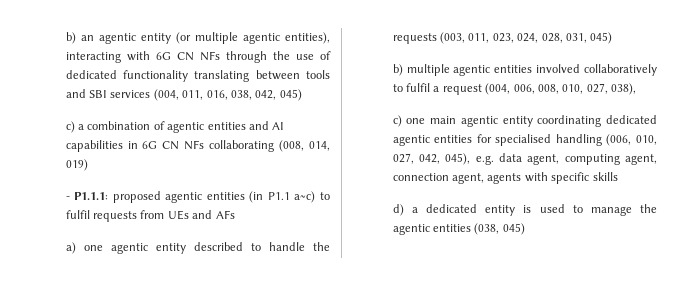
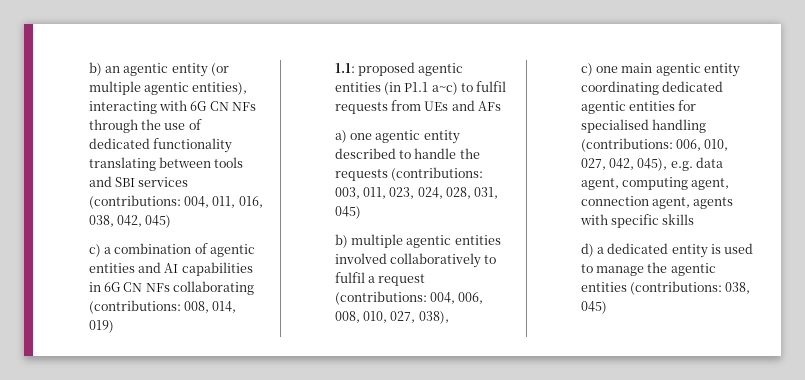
[153,89,179,101] (004, -> [88,195,209,209] (contributions: 004,
[279,140,305,152] (008, -> [88,300,209,314] (contributions: 008,
[65,192,109,200] - P1.1.1: -> [334,63,355,73] 1.1:
[440,32,466,44] (003, -> [390,167,483,181] [334,187,360,199] (contributions: 003,
[485,83,511,95] (004, -> [334,291,455,305] (contributions: 004,
[606,134,632,146] (006, -> [580,138,701,152] (contributions: 006,
[474,223,500,235] (038, -> [629,281,751,295] (contributions: 038,

